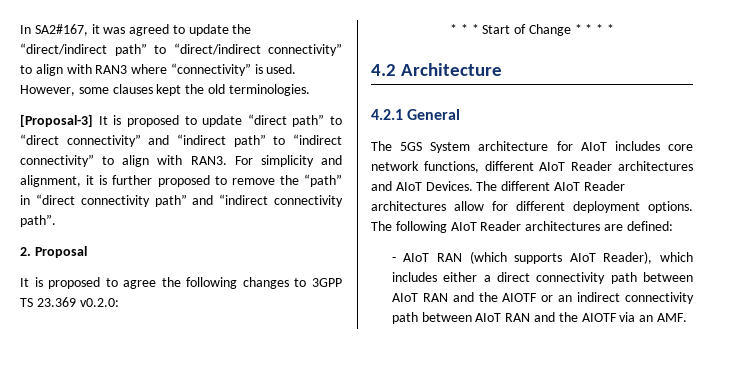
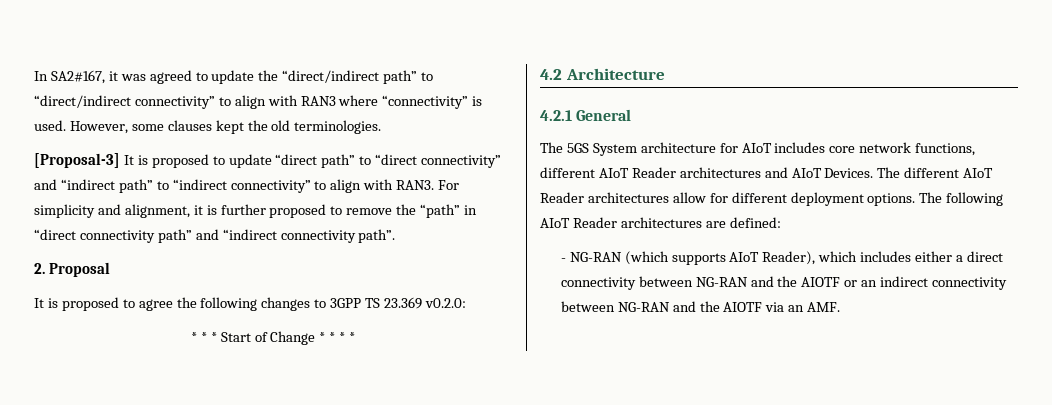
[403,253,463,262] AIoT RAN -> [569,252,622,262] NG-RAN
[610,272,693,284] [391,293,448,302] path between AIoT RAN -> [638,276,748,287] between NG-RAN
[391,312,531,324] path between AIoT RAN -> [560,301,670,312] between NG-RAN

